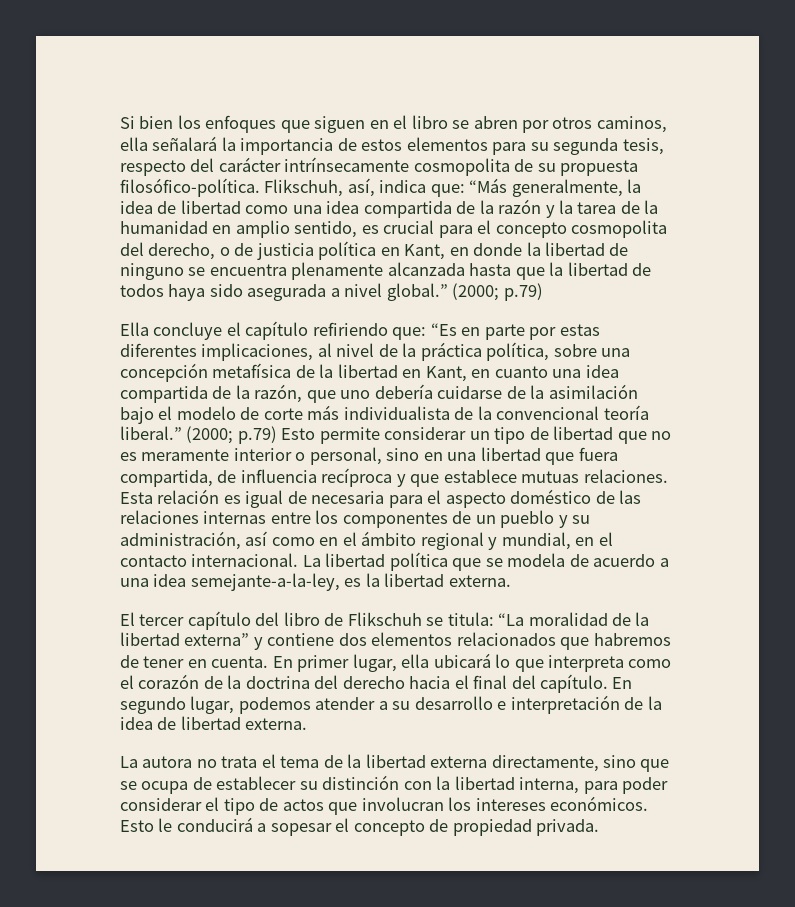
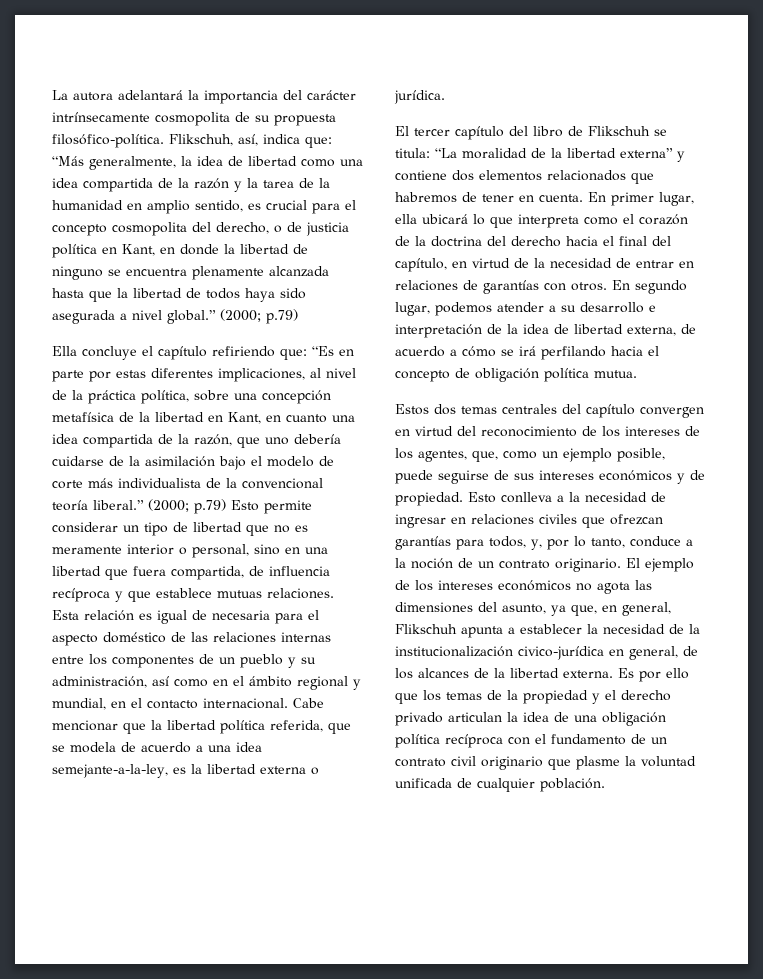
[120,115,667,133] [120,136,664,155] [120,160,186,176] Si bien los enfoques que siguen en el libro se abren por otros caminos, ella señalará la importancia de estos elementos para su segunda tesis, respecto -> [52,90,278,104] La autora adelantará la importancia
[302,555,321,567] La -> [293,698,324,708] [52,720,162,734] Cabe mencionar que la
(448, 561) none -> [270,720,323,732] referida,
[448,575,511,587] externa. -> [259,766,319,775] [394,90,445,104] externa o jurídica.
[540,674,609,693] capítulo. -> [395,258,694,272] [395,280,607,294] capítulo, en virtud de la necesidad de entrar en relaciones de garantías con otros.
[245,718,308,730] [120,754,670,772] [120,775,669,794] [120,796,649,815] [120,817,600,836] externa. // La autora no trata el tema de la libertad externa directamente, sino que se ocupa de establecer su distinción con la libertad interna, para poder considerar el tipo de actos que involucran los intereses económicos. Esto le conducirá a sopesar el concepto de propiedad privada. -> [627,324,696,336] [395,346,659,360] [395,368,637,382] [395,404,704,418] [395,426,700,437] [395,448,665,462] [395,470,705,484] [395,492,666,506] [395,514,663,528] [395,536,693,550] [395,558,694,572] [395,580,652,594] [395,602,671,616] [395,624,700,638] [395,646,698,660] [395,668,689,682] [395,690,671,704] [395,712,666,726] [395,734,667,748] [395,756,696,770] [395,778,605,792] externa, de acuerdo a cómo se irá perfilando hacia el concepto de obligación política mutua. // Estos dos temas centrales del capítulo convergen en virtud del reconocimiento de los intereses de los agentes, que, como un ejemplo posible, puede seguirse de sus intereses económicos y de propiedad. Esto conlleva a la necesidad de ingresar en relaciones civiles que ofrezcan garantías para todos, y, por lo tanto, conduce a la noción de un contrato originario. El ejemplo de los intereses económicos no agota las dimensiones del asunto, ya que, en general, Flikschuh apunta a establecer la necesidad de la institucionalización civico-jurídica en general, de los alcances de la libertad externa. Es por ello que los temas de la propiedad y el derecho privado articulan la idea de una obligación política recíproca con el fundamento de un contrato civil originario que plasme la voluntad unificada de cualquier población.

